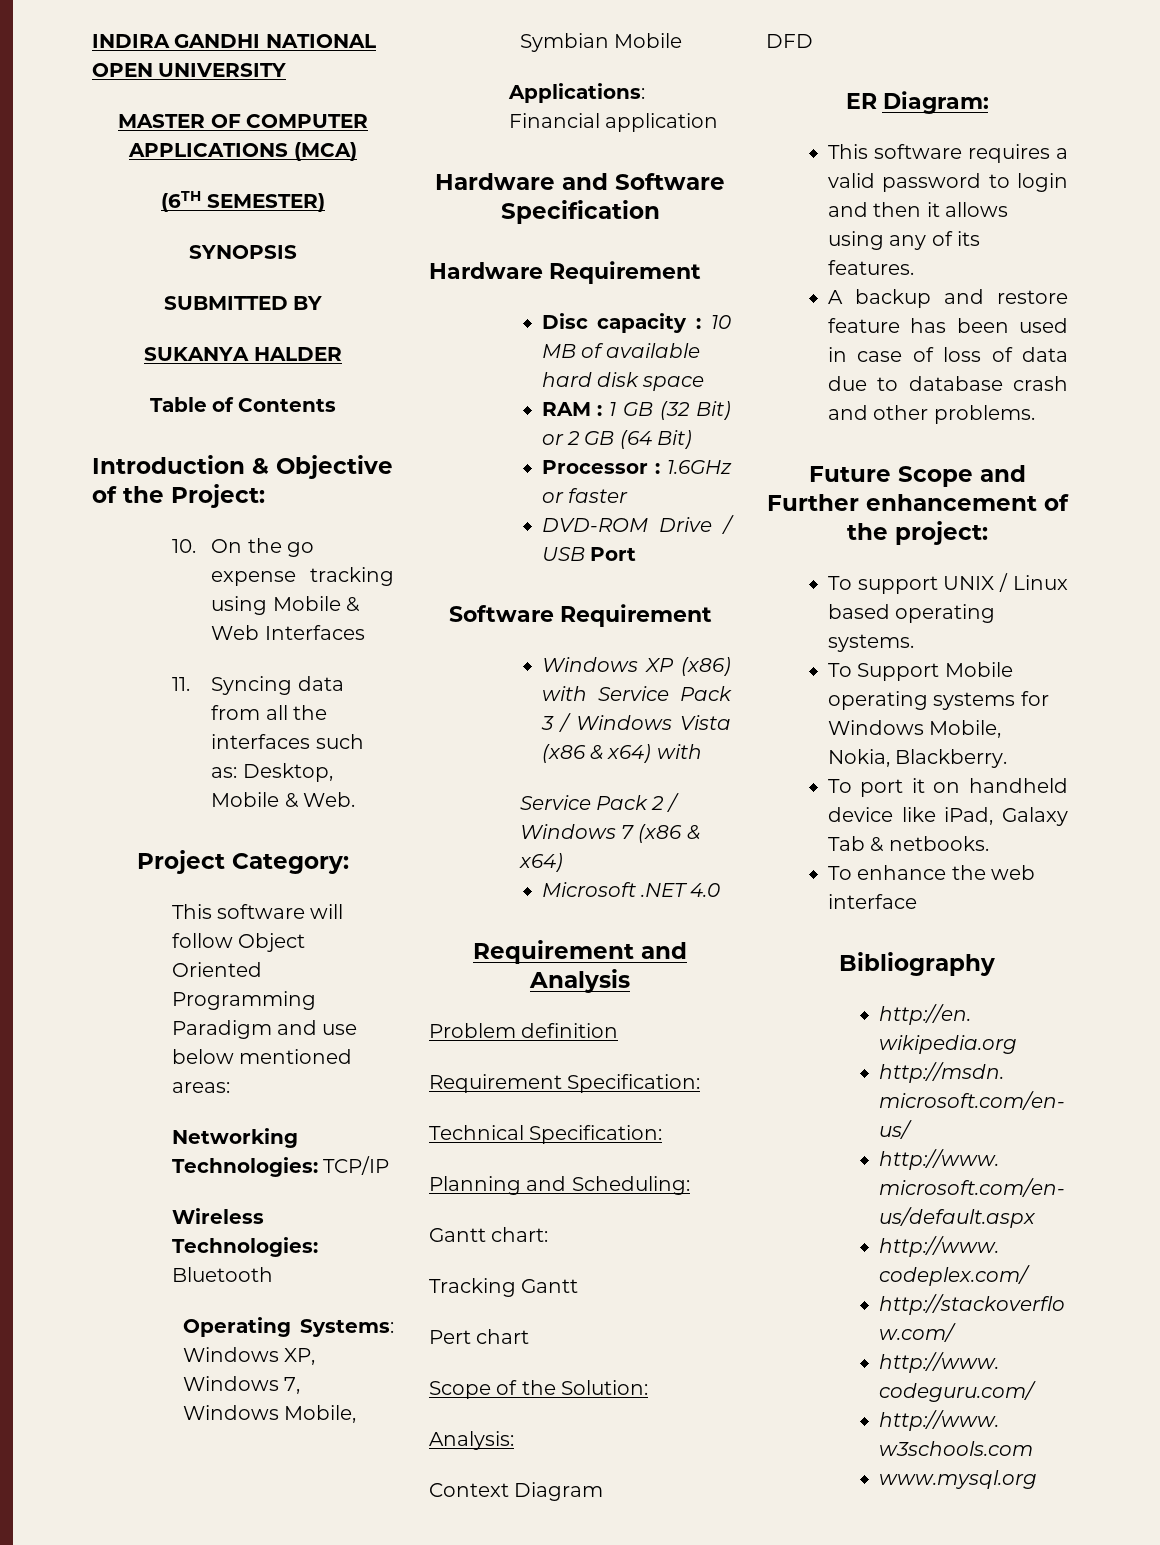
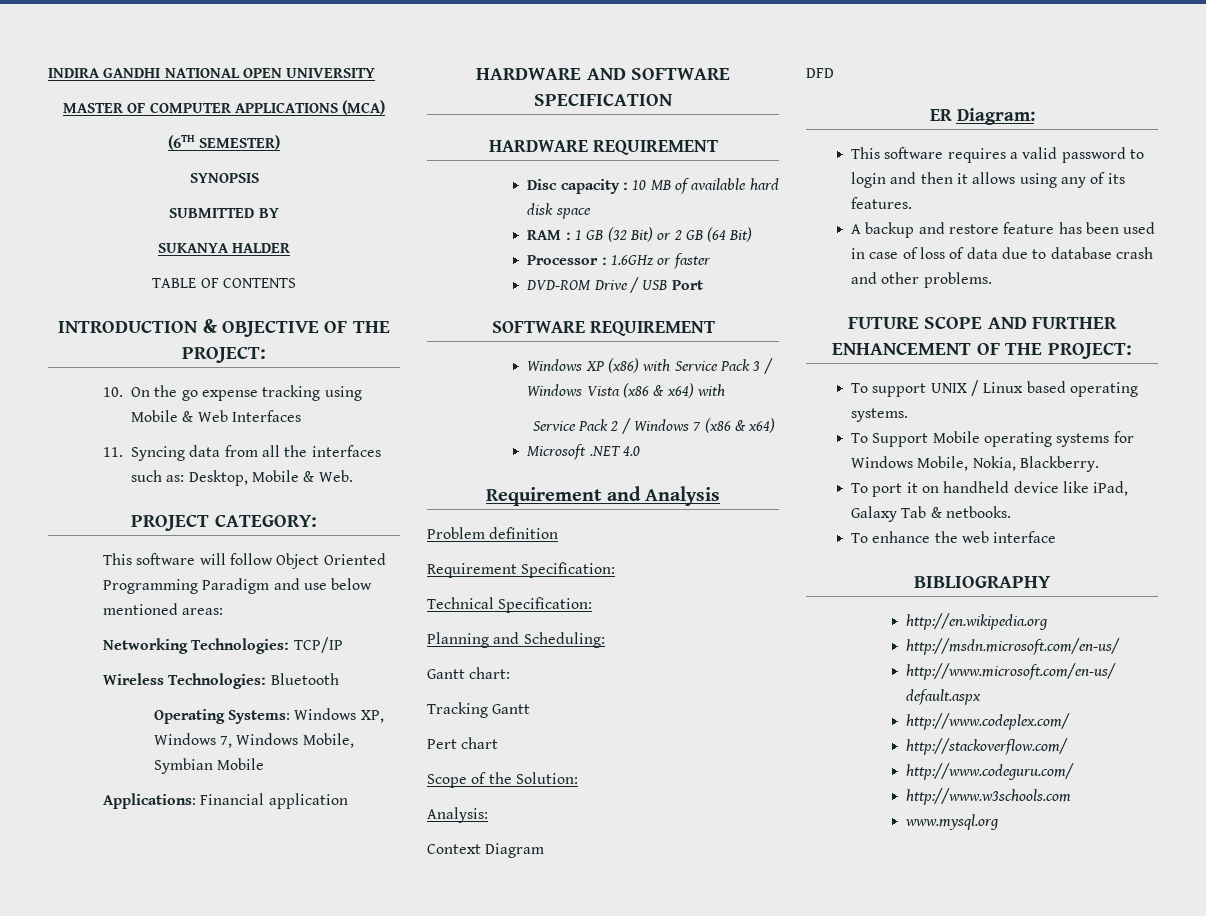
[149,397,337,412] [92,455,393,479] [92,484,265,508] Table of Contents // Introduction & Objective of the Project: -> [152,278,296,288] [58,319,390,337] [182,346,266,363] TABLE OF CONTENTS // INTRODUCTION & OBJECTIVE OF THE PROJECT:
[137,850,349,874] Project Category: -> [131,514,317,531] PROJECT CATEGORY:
[435,173,725,190] [500,200,660,224] [429,261,701,284] Hardware and Software Specification // Hardware Requirement -> [476,68,730,80] [534,93,672,106] [488,140,718,155] HARDWARE AND SOFTWARE SPECIFICATION // HARDWARE REQUIREMENT
[448,604,712,627] Software Requirement -> [491,321,715,336] SOFTWARE REQUIREMENT
[808,465,1026,487] [766,494,1069,511] [846,521,988,545] Future Scope and Further enhancement of the project: -> [847,316,1118,329] [832,342,1132,359] FUTURE SCOPE AND FURTHER ENHANCEMENT OF THE PROJECT:
[839,952,995,976] Bibliography -> [914,576,1051,588] BIBLIOGRAPHY

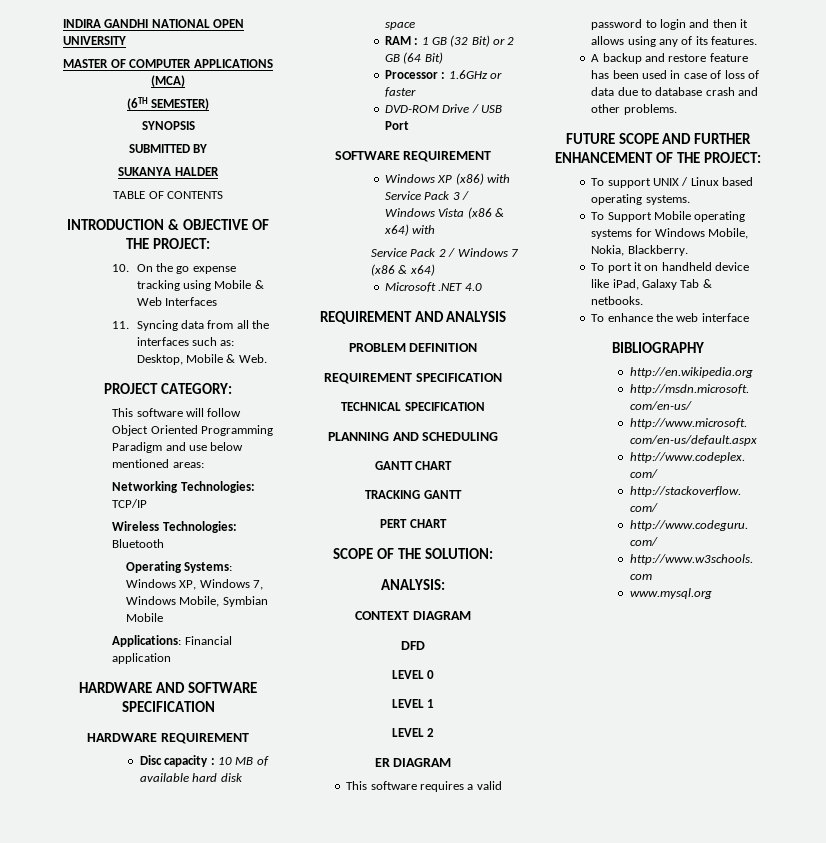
[485,486,721,506] [427,527,559,539] [427,562,616,578] [427,597,593,613] [427,632,605,648] [427,667,511,679] [427,702,531,718] [427,737,499,749] [427,772,578,788] [427,807,488,823] [427,843,545,858] [806,68,834,78] Requirement and Analysis // Problem definition // Requirement Specification: // Technical Specification: // Planning and Scheduling: // Gantt chart: // Tracking Gantt // Pert chart // Scope of the Solution: // Analysis: // Context Diagram // DFD -> [319,311,507,324] [348,343,478,352] [324,373,502,384] [341,402,485,411] [327,432,499,441] [374,461,453,470] [365,490,462,499] [380,519,447,528] [333,548,493,559] [381,579,445,590] [355,611,471,620] [401,641,425,650] [391,670,435,679] [391,699,435,708] [391,728,435,737] REQUIREMENT AND ANALYSIS // PROBLEM DEFINITION // REQUIREMENT SPECIFICATION // TECHNICAL SPECIFICATION // PLANNING AND SCHEDULING // GANTT CHART // TRACKING GANTT // PERT CHART // SCOPE OF THE SOLUTION: // ANALYSIS: // CONTEXT DIAGRAM // DFD // LEVEL 0 // LEVEL 1 // LEVEL 2
[956,108,1035,125] Diagram: -> [393,758,452,767] DIAGRAM

